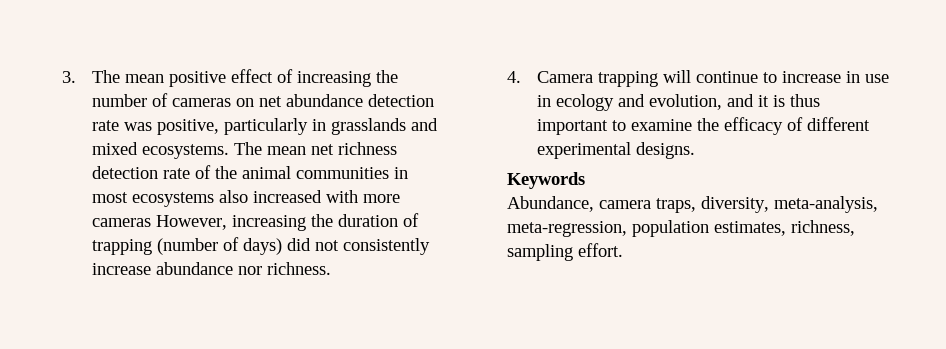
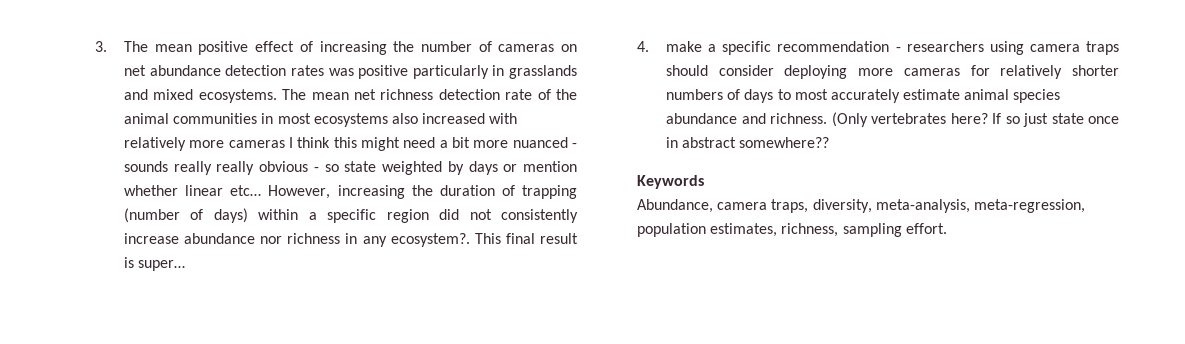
[91,119,219,135] rate was positive, -> [290,65,409,79] rates was positive
[362,194,400,203] [91,218,151,227] more cameras -> [123,137,577,151] [123,161,578,175] [123,185,262,196] relatively more cameras I think this might need a bit more nuanced - sounds really really obvious - so state weighted by days or mention whether linear etc…
(282, 246) none -> [258,209,429,223] within a specific region
[266,262,331,275] [507,70,889,87] [536,94,820,111] [536,117,870,135] [536,142,695,159] richness. // 4. Camera trapping will continue to increase in use in ecology and evolution, and it is thus important to examine the efficacy of different experimental designs. -> [287,233,578,247] [123,257,186,271] [636,41,1119,55] [665,65,1119,79] [665,89,1061,103] [665,112,1119,127] [665,137,830,148] richness in any ecosystem?. This final result is super… // 4. make a specific recommendation - researchers using camera traps should consider deploying more cameras for relatively shorter numbers of days to most accurately estimate animal species abundance and richness. (Only vertebrates here? If so just state once in abstract somewhere??

